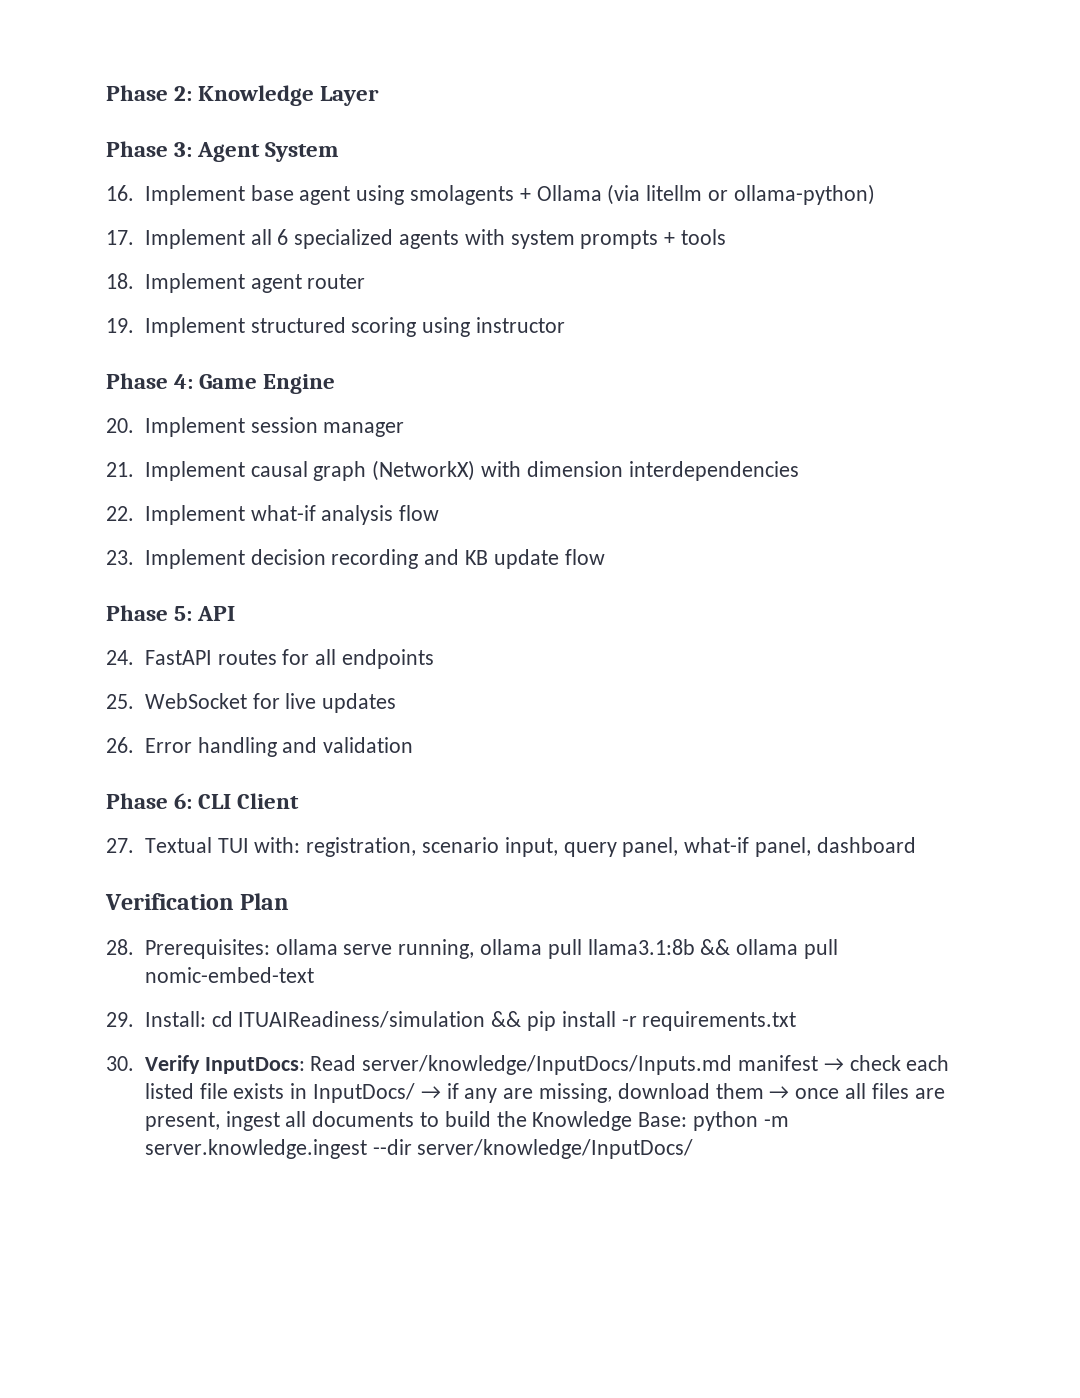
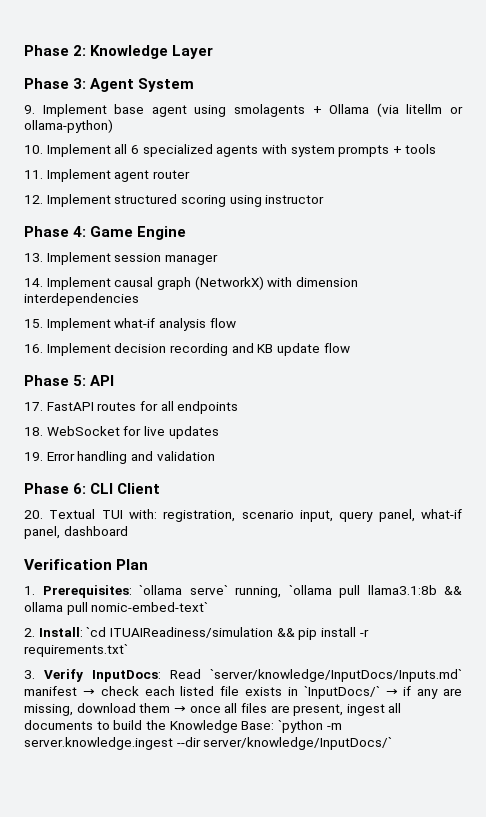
[106,185,134,201] 16. -> [24,105,35,114] 9.
[106,230,134,245] 17. -> [24,145,43,154] 10.
[106,273,134,289] 18. -> [24,170,43,179] 11.
[106,318,134,333] 19. -> [24,195,43,204] 12.
[106,418,134,433] 20. -> [24,253,43,262] 13.
[106,462,134,477] 21. -> [24,278,43,287] 14.
[106,506,134,521] 22. -> [24,319,43,328] 15.
[106,550,134,565] 23. -> [24,344,43,353] 16.
[106,650,134,665] 24. -> [24,402,43,411] 17.
[106,694,134,709] 25. -> [24,427,43,436] 18.
[106,737,134,753] 26. -> [24,452,43,461] 19.
[106,838,134,853] 27. -> [24,510,43,519] 20.
[106,939,542,959] 28. Prerequisites: ollama serve running, ollama -> [24,585,332,598] 1. Prerequisites: `ollama serve` running, `ollama
[144,967,314,983] [106,1011,233,1027] nomic-embed-text // 29. Install: cd -> [91,602,209,612] [24,627,107,637] nomic-embed-text` // 2. Install: `cd
[642,1011,797,1031] [106,1056,134,1071] requirements.txt // 30. -> [24,644,128,657] [24,670,35,679] requirements.txt` // 3.
[362,1055,733,1075] server/knowledge/InputDocs/Inputs.md -> [209,669,462,682] `server/knowledge/InputDocs/Inputs.md`
[312,1083,415,1103] InputDocs/ -> [303,686,380,699] `InputDocs/`
[692,1111,758,1131] python -> [277,720,323,733] `python
[417,1139,694,1159] server/knowledge/InputDocs/ -> [203,737,393,750] server/knowledge/InputDocs/`

